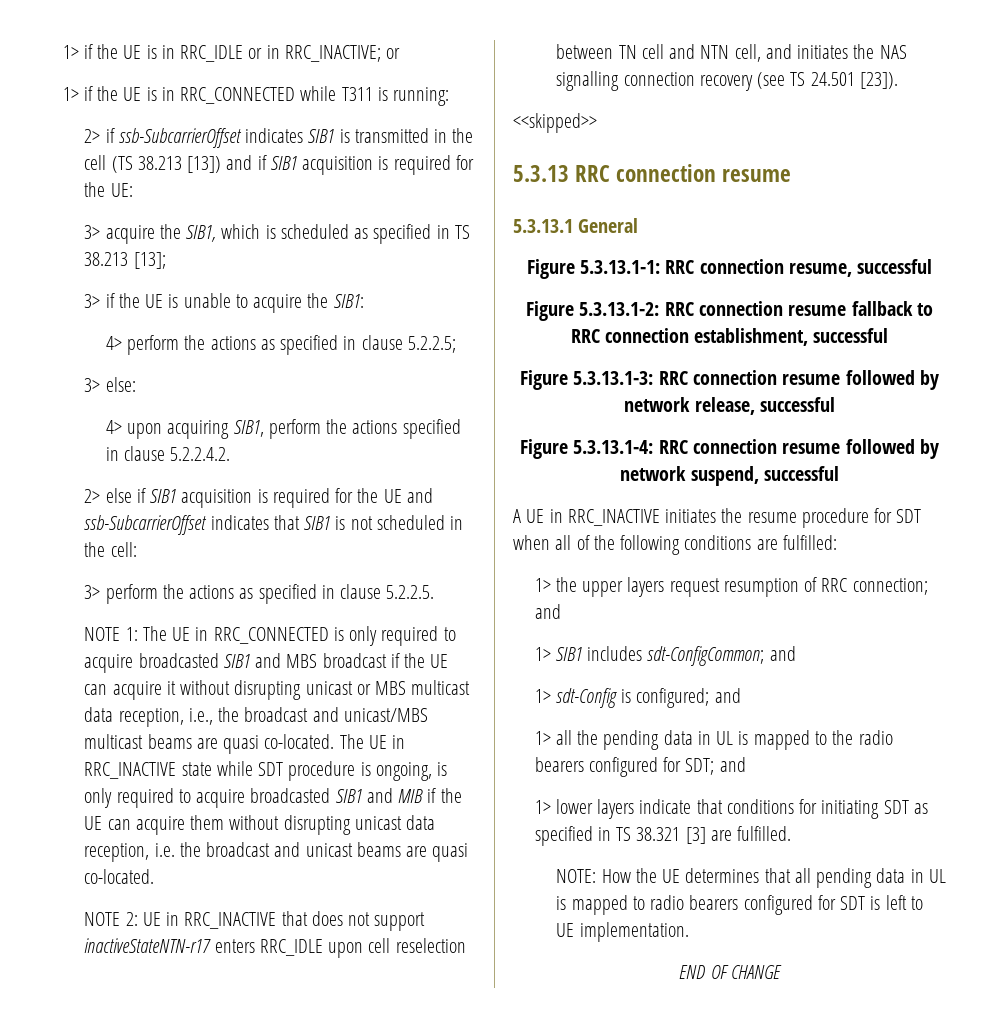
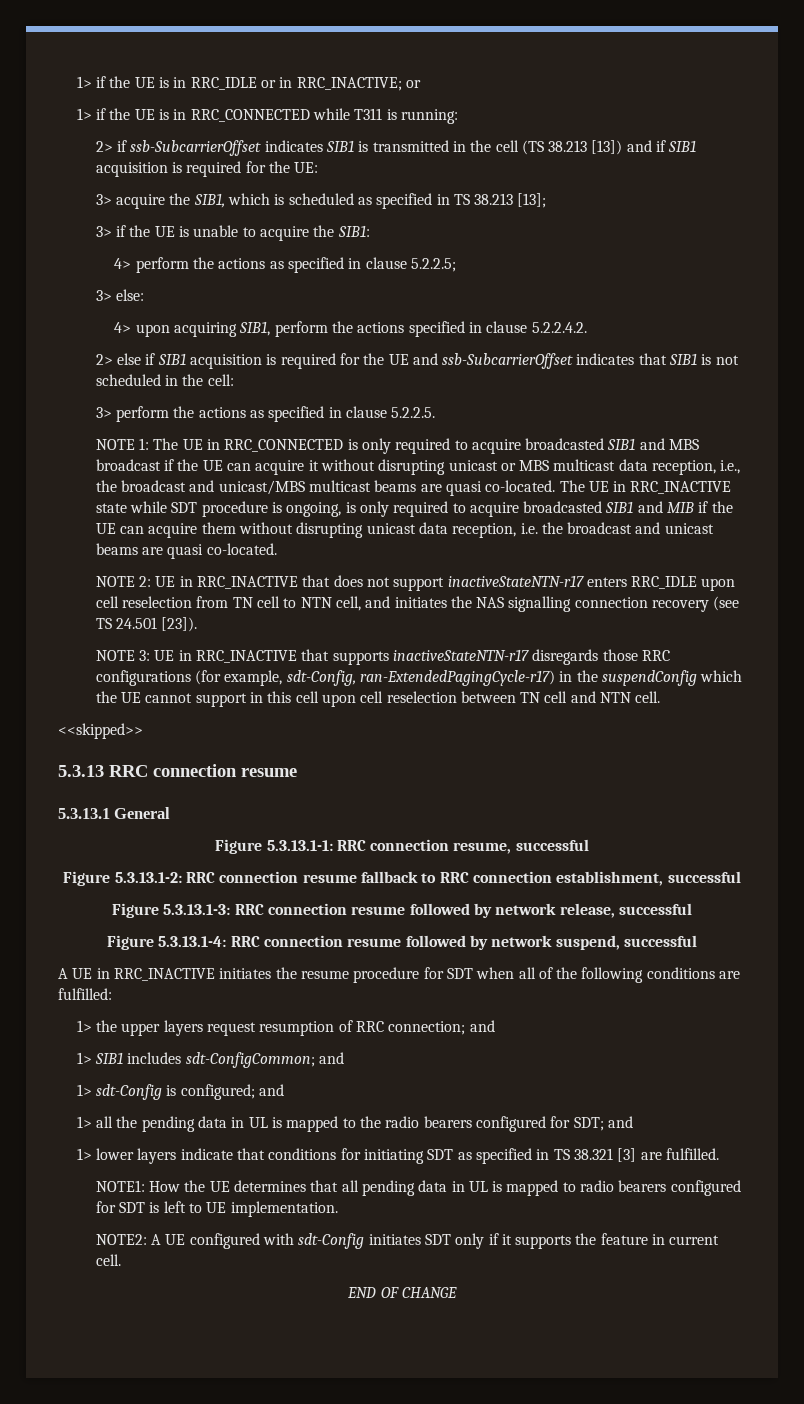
[556,44,696,59] between TN cell and -> [196,596,297,608] from TN cell to
(898, 80) none -> [95,649,670,665] [95,670,743,686] [95,691,661,707] // NOTE 3: UE in RRC_INACTIVE that supports inactiveStateNTN-r17 disregards those RRC configurations (for example, sdt-Config, ran-ExtendedPagingCycle-r17) in the suspendConfig which the UE cannot support in this cell upon cell reselection between TN cell and NTN cell.
[556,869,597,883] NOTE: -> [95,1180,145,1192] NOTE1:
(689, 932) none -> [95,1233,720,1249] [95,1254,121,1266] // NOTE2: A UE configured with sdt-Config initiates SDT only if it supports the feature in current cell.

